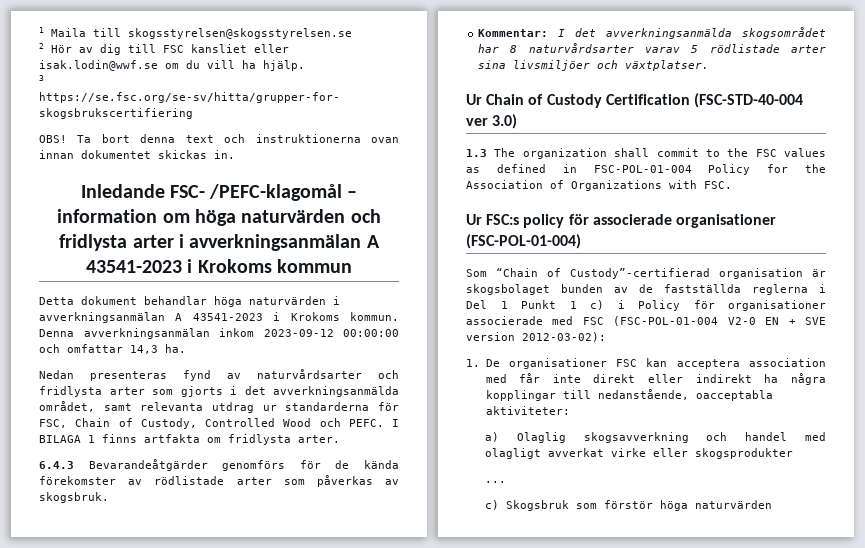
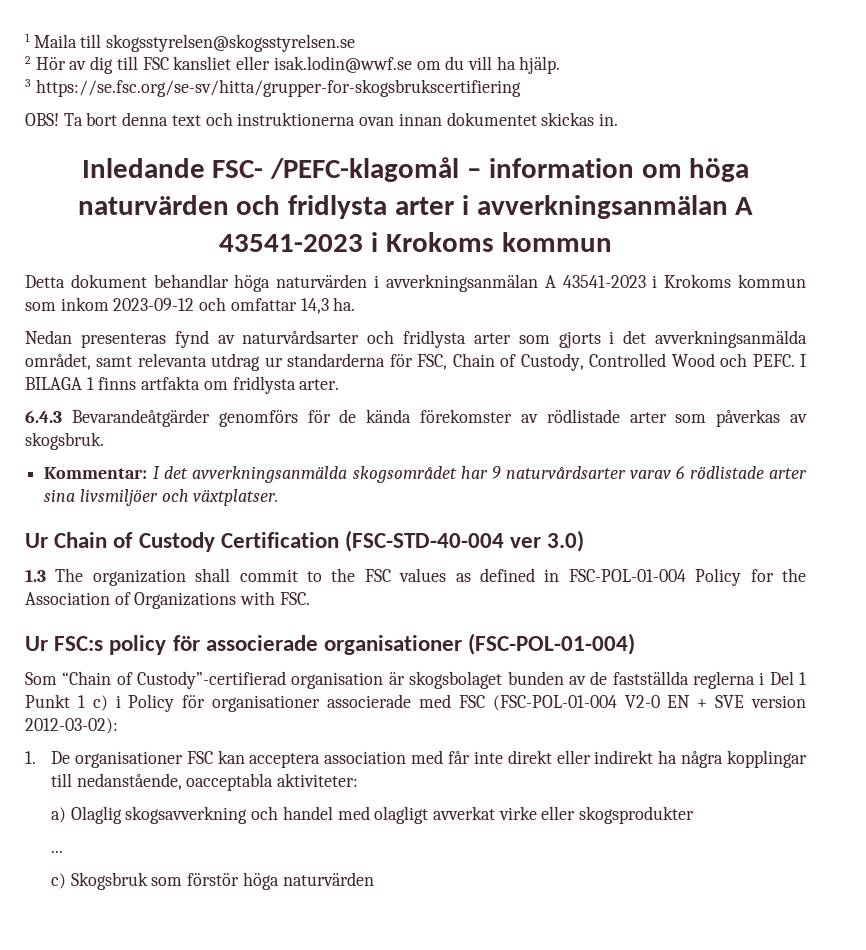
[350,312,399,321] [39,328,210,339] kommun. Denna avverkningsanmälan -> [738,274,807,288] [25,302,56,311] kommun som
[343,329,399,337] 00:00:00 -> (195, 304) none
[510,45,518,53] 8 -> [492,466,502,479] 9
[691,45,699,53] 5 -> [676,466,685,479] 6

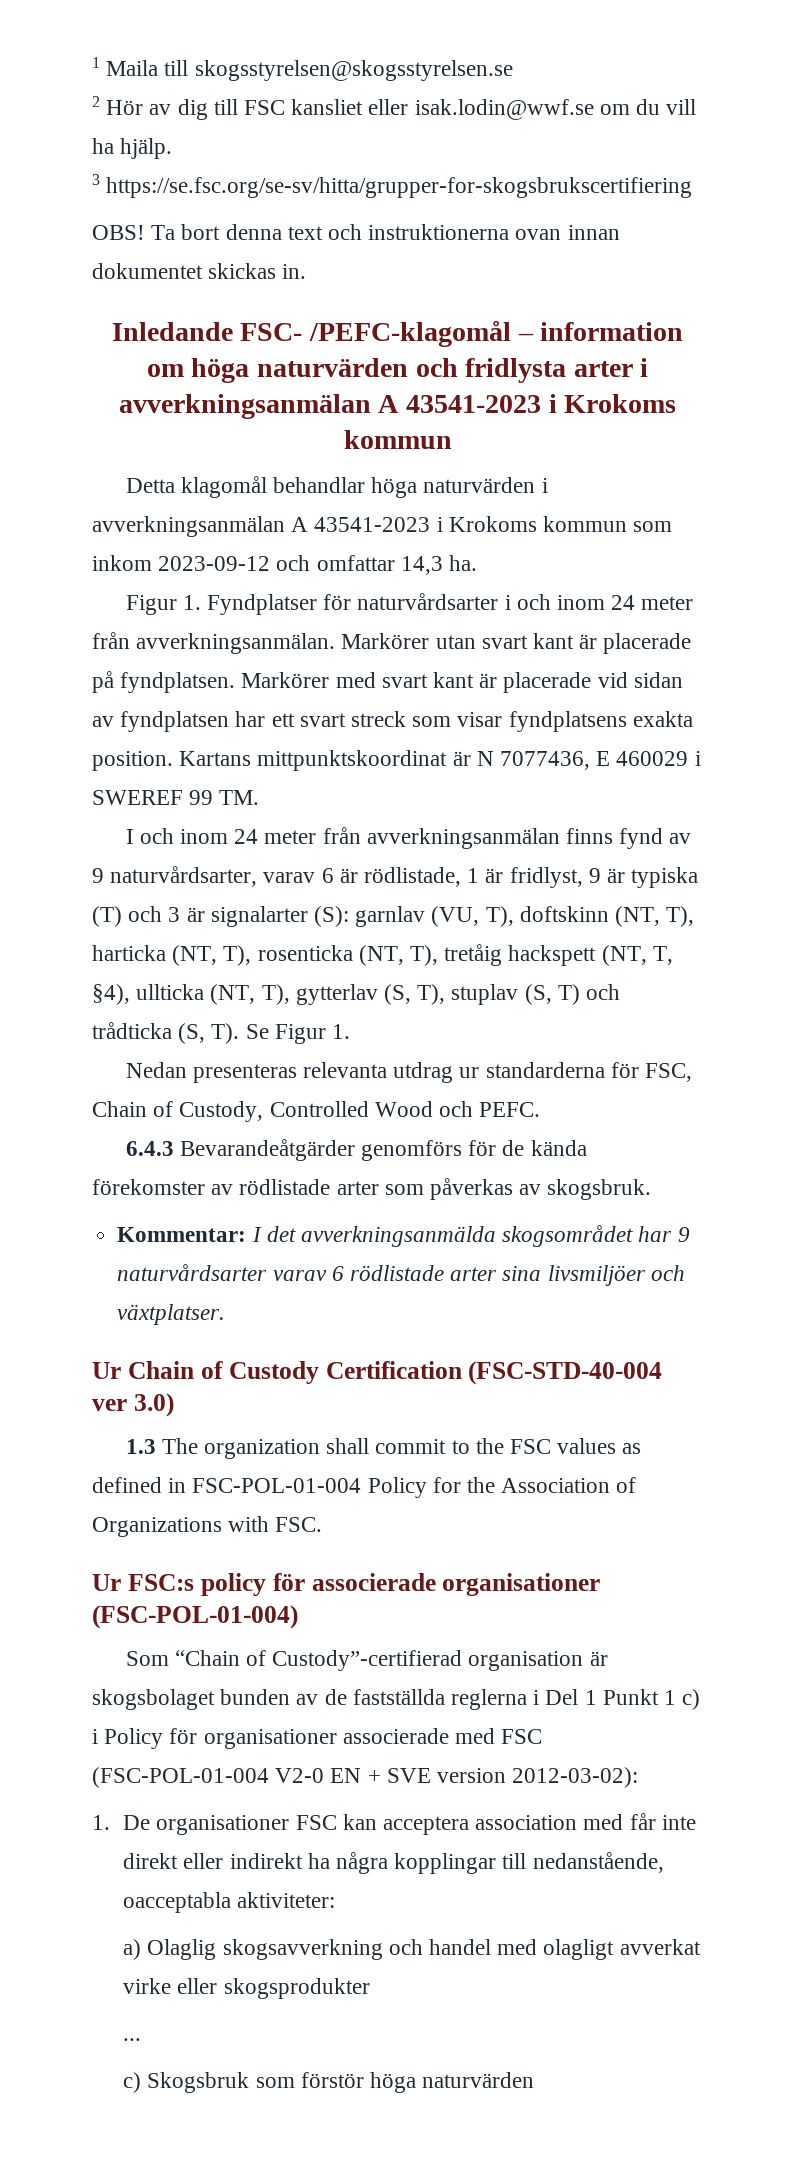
[70,274,147,288] dokument -> [180,476,267,498] klagomål
[25,330,808,348] [25,353,133,370] Nedan presenteras fynd av naturvårdsarter och fridlysta arter som gjorts i det avverkningsanmälda området, samt -> [125,593,694,615] [92,632,692,654] [92,671,683,693] [92,711,693,732] [92,750,701,771] [92,790,260,805] [125,827,692,849] [92,866,699,888] [92,906,695,927] [92,944,673,966] [92,984,621,1005] [92,1022,351,1044] [125,1062,297,1083] Figur 1. Fyndplatser för naturvårdsarter i och inom 24 meter från avverkningsanmälan. Markörer utan svart kant är placerade på fyndplatsen. Markörer med svart kant är placerade vid sidan av fyndplatsen har ett svart streck som visar fyndplatsens exakta position. Kartans mittpunktskoordinat är N 7077436, E 460029 i SWEREF 99 TM. // I och inom 24 meter från avverkningsanmälan finns fynd av 9 naturvårdsarter, varav 6 är rödlistade, 1 är fridlyst, 9 är typiska (T) och 3 är signalarter (S): garnlav (VU, T), doftskinn (NT, T), harticka (NT, T), rosenticka (NT, T), tretåig hackspett (NT, T, §4), ullticka (NT, T), gytterlav (S, T), stuplav (S, T) och trådticka (S, T). Se Figur 1. // Nedan presenteras
[800,354,806,367] [25,376,340,394] I BILAGA 1 finns artfakta om fridlysta arter. -> (541, 1109) none

